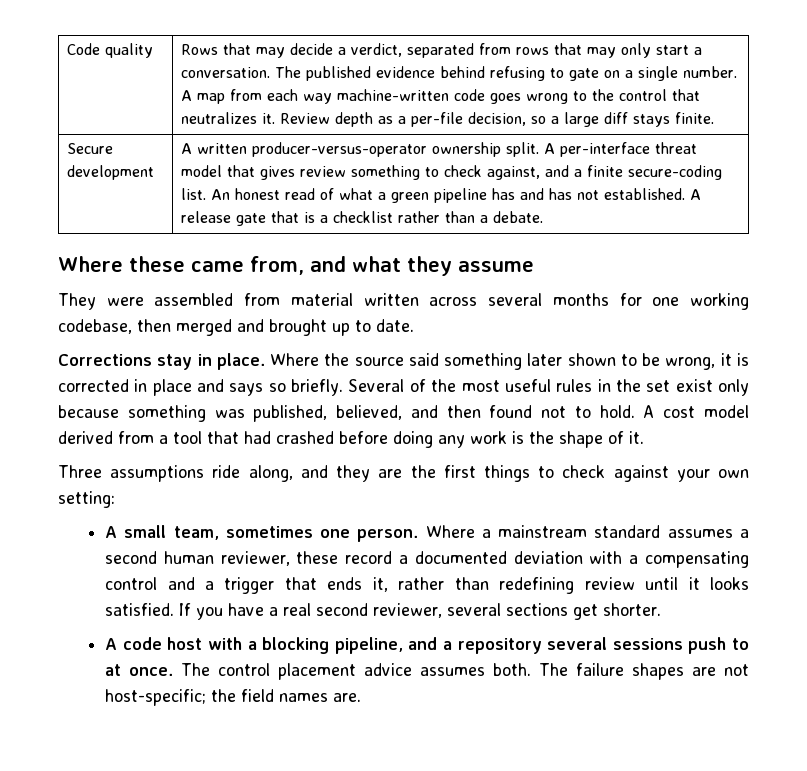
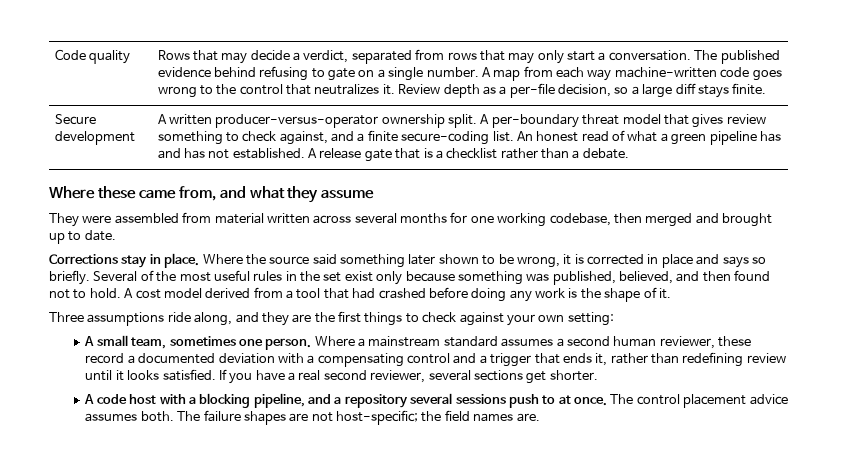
[559,142,650,157] per-interface -> [491,114,579,128] per-boundary

